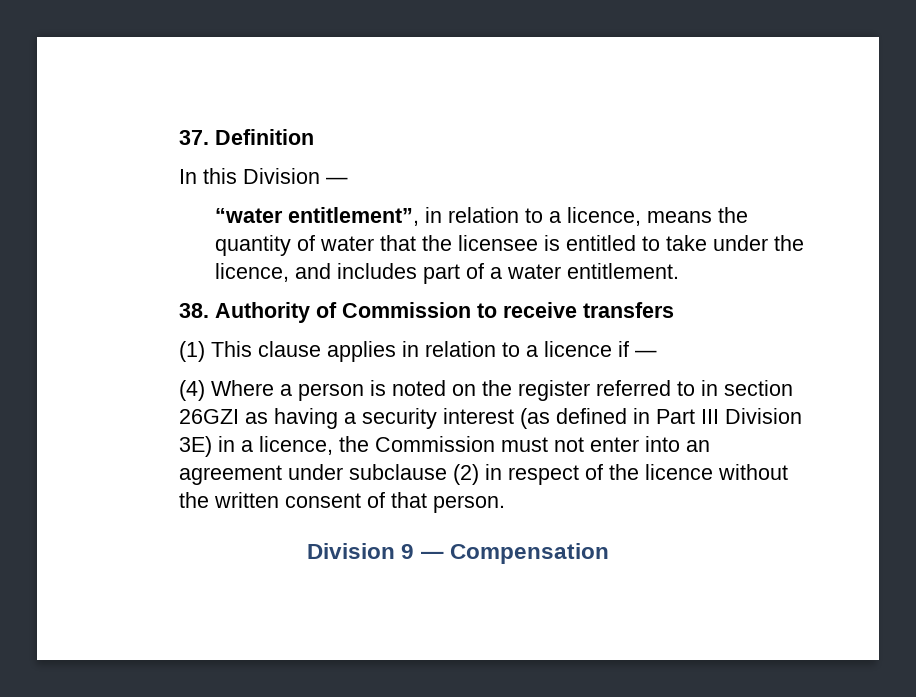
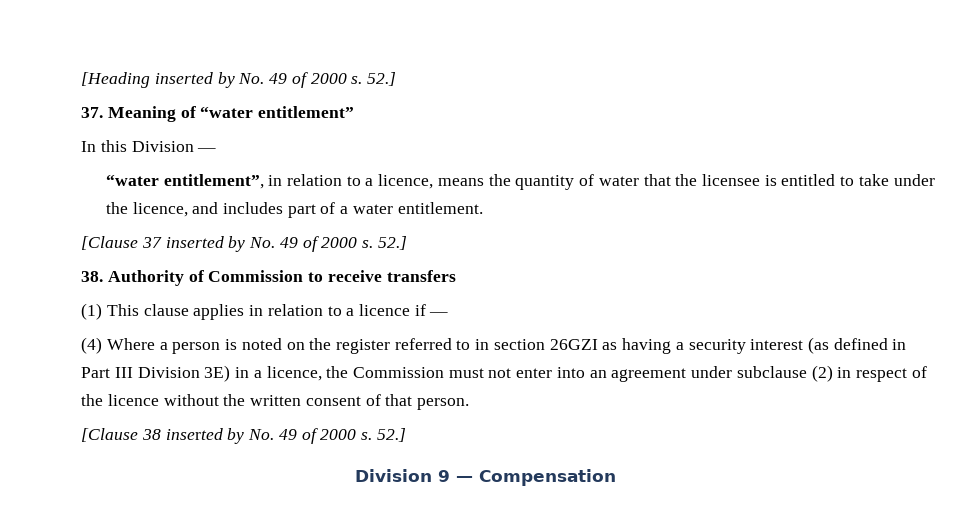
[179,129,315,145] 37. Definition -> [81,72,397,88] [81,106,355,122] [Heading inserted by No. 49 of 2000 s. 52.] // 37. Meaning of “water entitlement”
(680, 271) none -> [81,236,407,252] // [Clause 37 inserted by No. 49 of 2000 s. 52.]
(506, 504) none -> [81,428,406,444] // [Clause 38 inserted by No. 49 of 2000 s. 52.]

